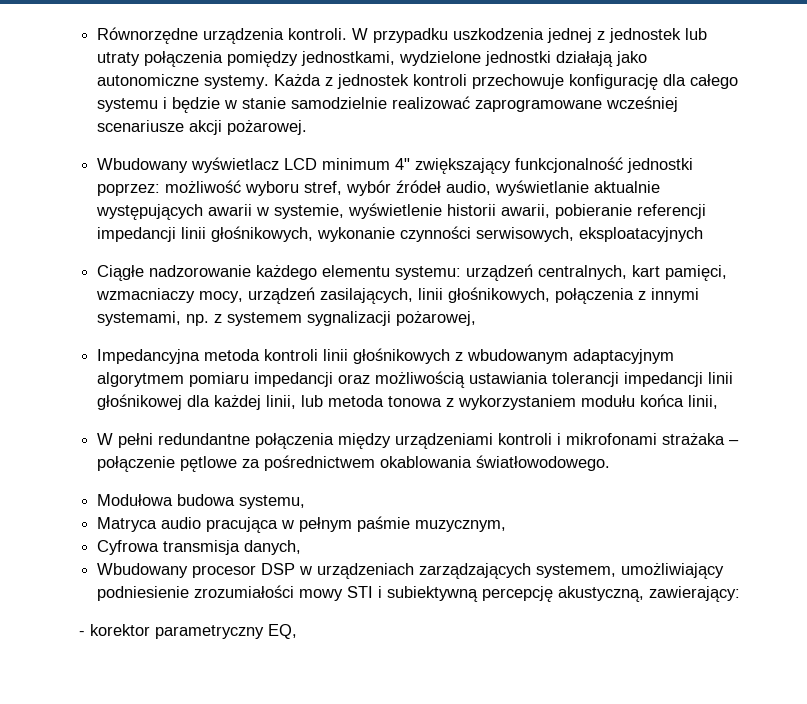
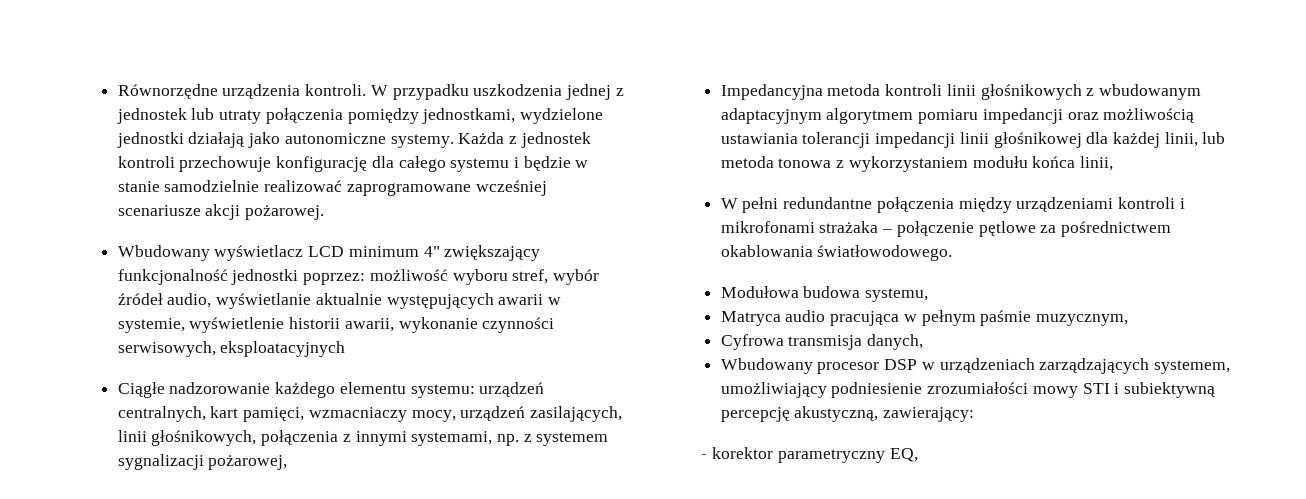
[555,204,707,219] [97,226,314,242] pobieranie referencji impedancji linii głośnikowych, -> (394, 325) none

